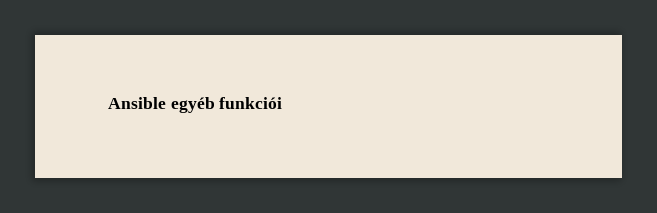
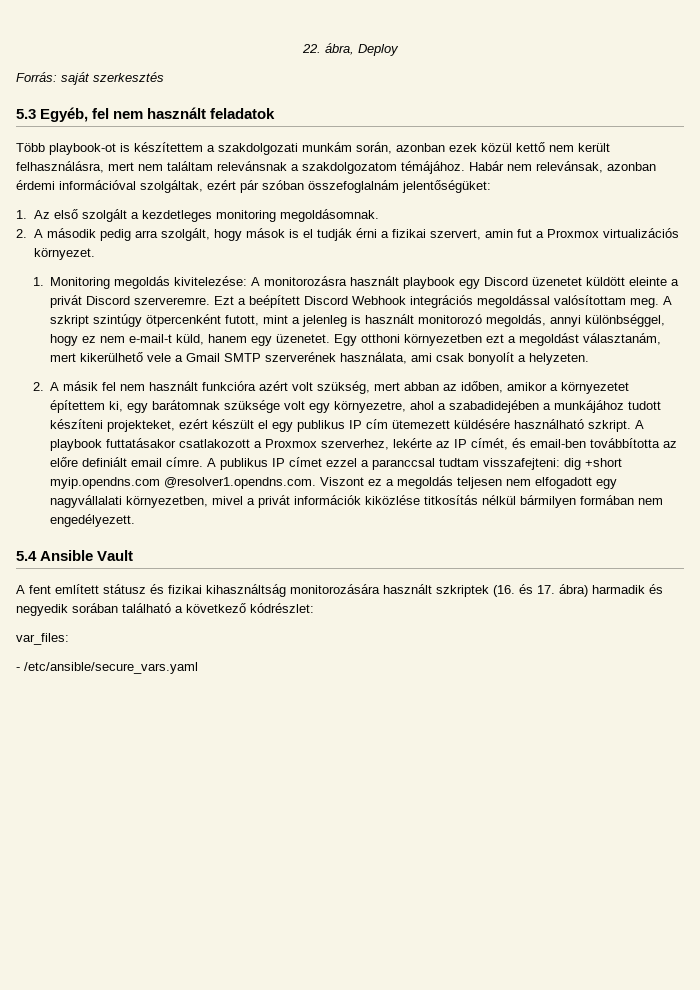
[108,97,283,113] Ansible egyéb funkciói -> [301,43,399,56] [16,72,164,85] [16,107,276,122] [16,142,610,155] [16,161,656,174] [16,180,491,193] [16,209,379,222] [16,228,679,241] [33,248,95,260] [32,276,680,289] [50,295,673,308] [50,314,666,327] [50,333,662,346] [50,352,590,365] [32,381,630,394] [50,400,662,413] [50,419,645,432] [50,438,678,451] [50,457,623,470] [50,476,618,489] [50,495,664,508] [50,514,136,527] [16,550,134,561] [16,584,663,597] [16,603,314,616] [16,633,69,645] [16,662,198,674] 22. ábra, Deploy // Forrás: saját szerkesztés // 5.3 Egyéb, fel nem használt feladatok // Több playbook-ot is készítettem a szakdolgozati munkám során, azonban ezek közül kettő nem került felhasználásra, mert nem találtam relevánsnak a szakdolgozatom témájához. Habár nem relevánsak, azonban érdemi információval szolgáltak, ezért pár szóban összefoglalnám jelentőségüket: // 1. Az első szolgált a kezdetleges monitoring megoldásomnak. // 2. A második pedig arra szolgált, hogy mások is el tudják érni a fizikai szervert, amin fut a Proxmox virtualizációs környezet. // 1. Monitoring megoldás kivitelezése: A monitorozásra használt playbook egy Discord üzenetet küldött eleinte a privát Discord szerveremre. Ezt a beépített Discord Webhook integrációs megoldással valósítottam meg. A szkript szintúgy ötpercenként futott, mint a jelenleg is használt monitorozó megoldás, annyi különbséggel, hogy ez nem e-mail-t küld, hanem egy üzenetet. Egy otthoni környezetben ezt a megoldást választanám, mert kikerülhető vele a Gmail SMTP szerverének használata, ami csak bonyolít a helyzeten. // 2. A másik fel nem használt funkcióra azért volt szükség, mert abban az időben, amikor a környezetet építettem ki, egy barátomnak szüksége volt egy környezetre, ahol a szabadidejében a munkájához tudott készíteni projekteket, ezért készült el egy publikus IP cím ütemezett küldésére használható szkript. A playbook futtatásakor csatlakozott a Proxmox szerverhez, lekérte az IP címét, és email-ben továbbította az előre definiált email címre. A publikus IP címet ezzel a paranccsal tudtam visszafejteni: dig +short myip.opendns.com @resolver1.opendns.com. Viszont ez a megoldás teljesen nem elfogadott egy nagyvállalati környezetben, mivel a privát információk kiközlése titkosítás nélkül bármilyen formában nem engedélyezett. // 5.4 Ansible Vault // A fent említett státusz és fizikai kihasználtság monitorozására használt szkriptek (16. és 17. ábra) harmadik és negyedik sorában található a következő kódrészlet: // var_files: // - /etc/ansible/secure_vars.yaml

